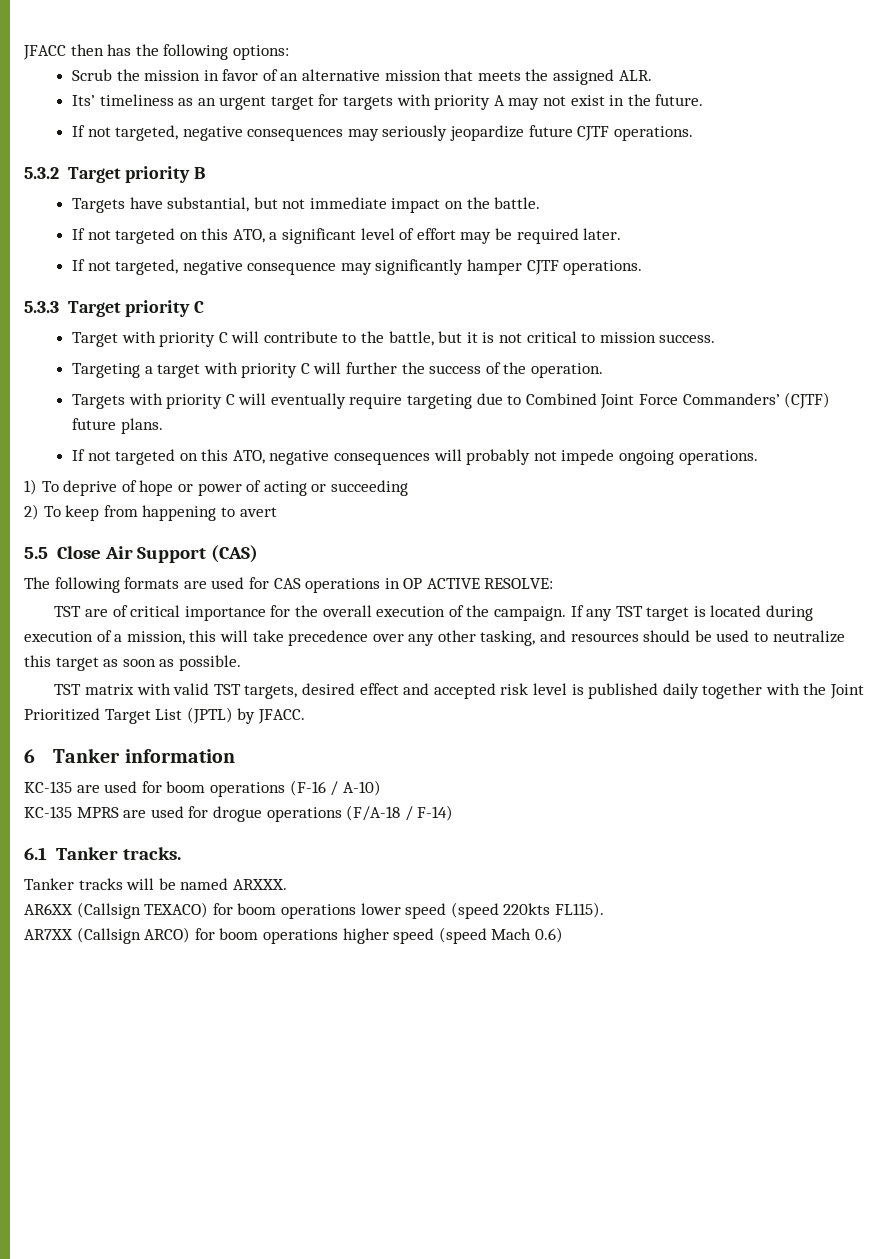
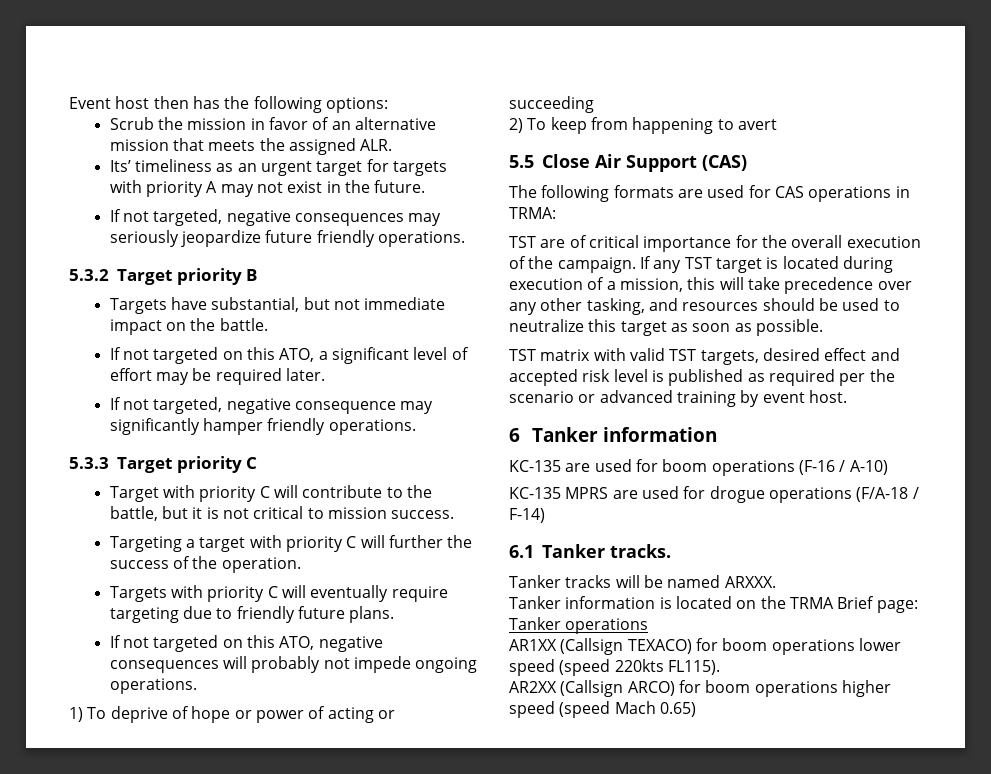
[23,45,66,60] JFACC -> [69,96,150,109] Event host
[577,126,610,141] CJTF -> [316,230,375,247] friendly
[526,260,559,275] CJTF -> [267,418,326,435] friendly
[525,392,831,409] Combined Joint Force Commanders’ (CJTF) -> [236,606,295,623] friendly
[403,578,554,589] OP ACTIVE RESOLVE: -> [509,207,556,219] TRMA:
[662,683,865,699] [24,707,305,724] daily together with the Joint Prioritized Target List (JPTL) by JFACC. -> [747,369,895,386] [509,390,847,407] as required per the scenario or advanced training by event host.
[24,903,73,915] AR6XX -> [509,596,918,613] [509,617,649,634] [509,639,557,651] Tanker information is located on the TRMA Brief page: Tanker operations // AR1XX
[24,929,73,940] AR7XX -> [509,681,557,693] AR2XX
[534,927,563,943] 0.6) -> [659,702,696,717] 0.65)

